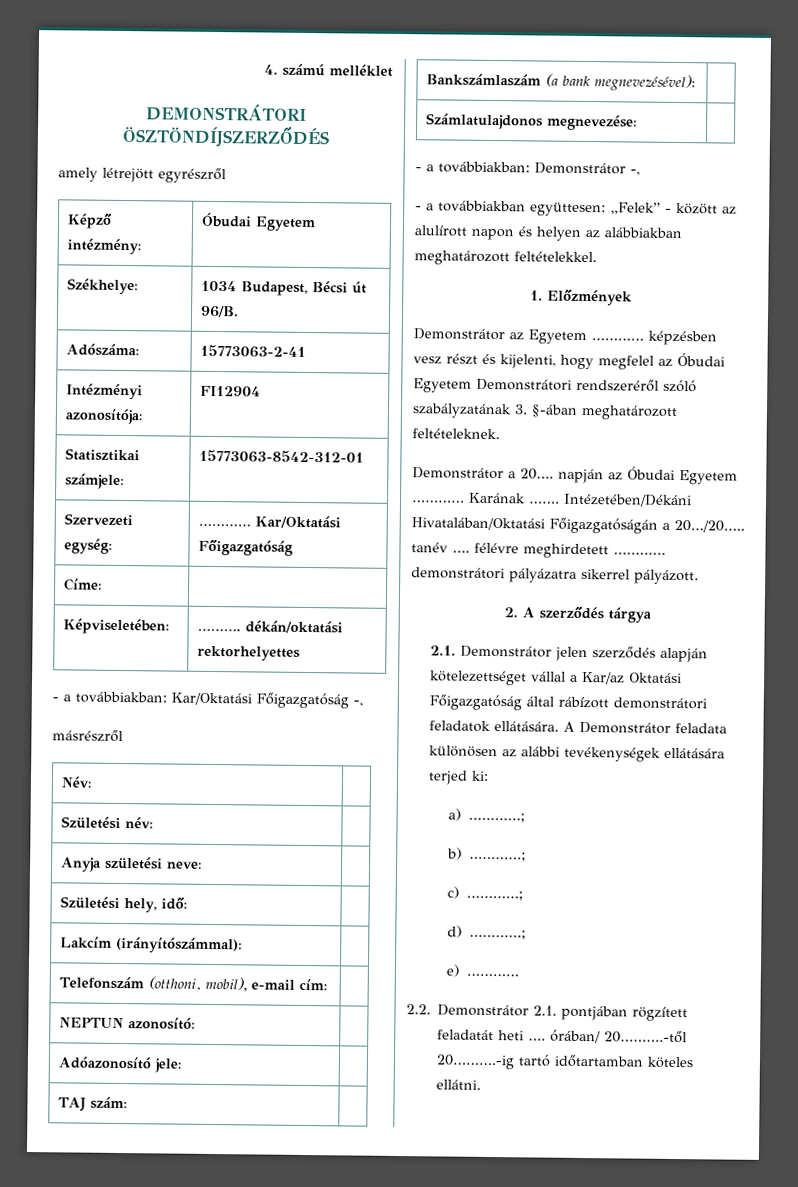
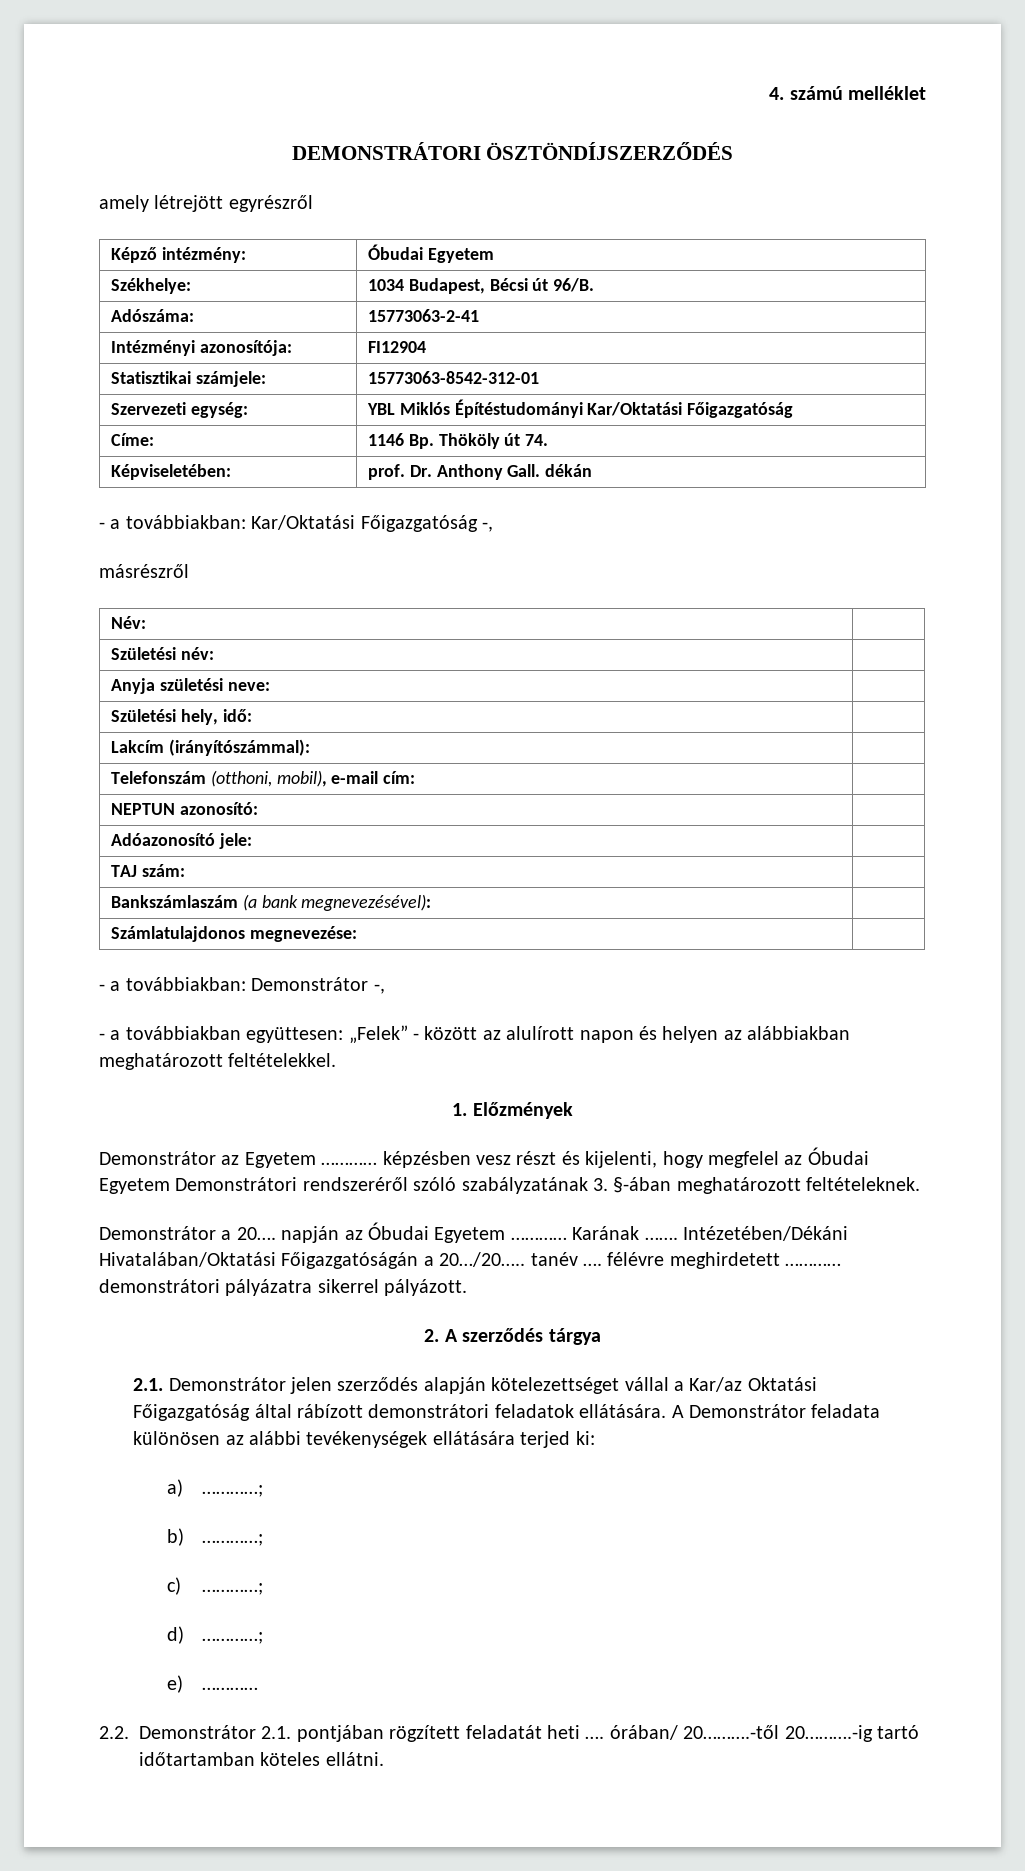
[198,523,252,527] ………… -> [366,399,583,418] YBL Miklós Építéstudományi
[63,618,171,635] [197,620,344,634] [197,645,301,661] // Képviseletében: | ………. dékán/oktatási rektorhelyettes -> [367,433,549,449] [110,464,231,480] [367,464,593,480] 1146 Bp. Thököly út 74. // Képviseletében: | prof. Dr. Anthony Gall. dékán

